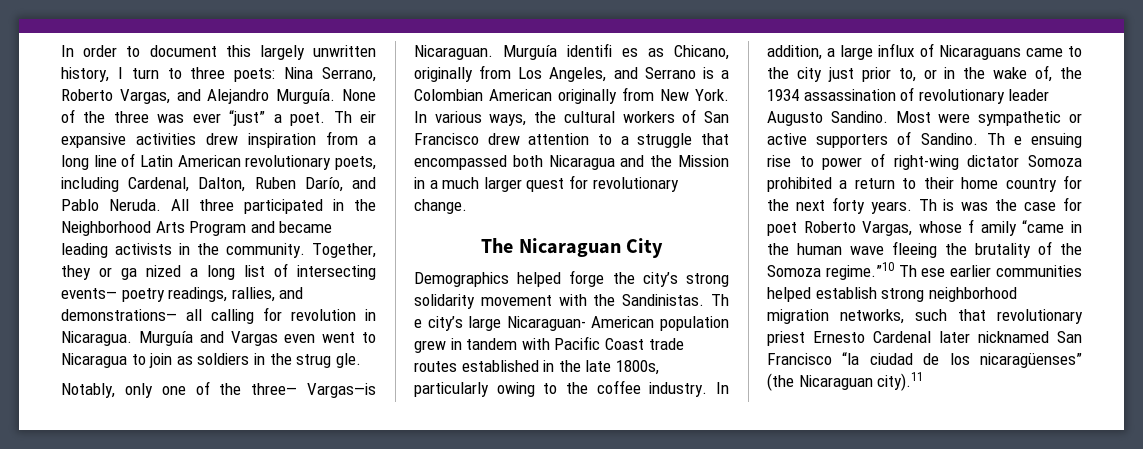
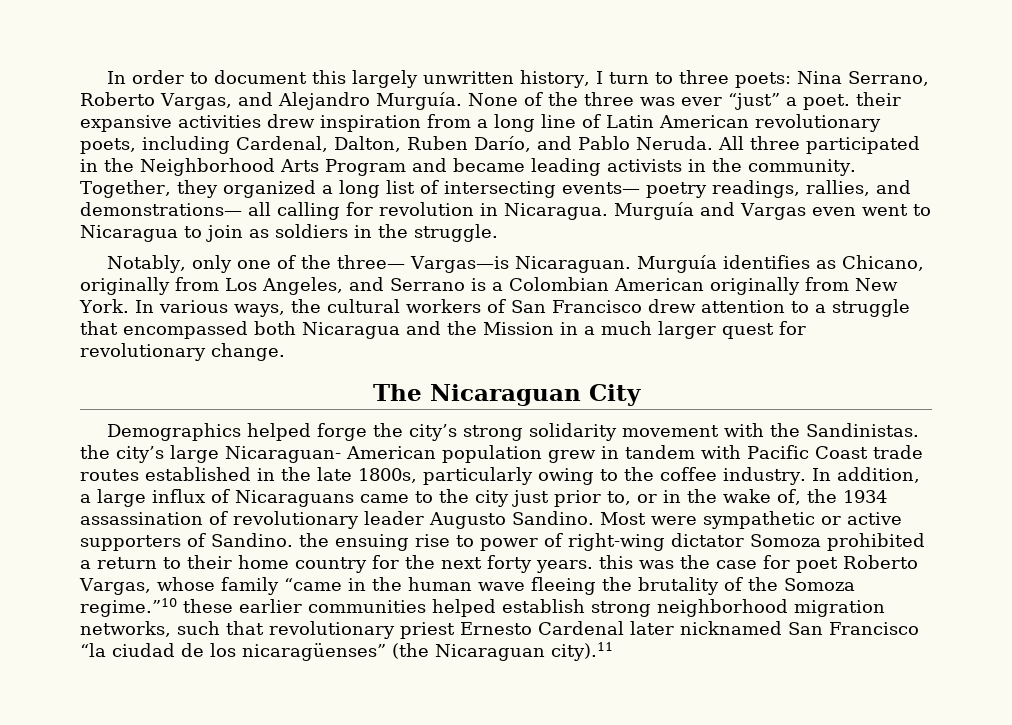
[333,111,377,123] Th eir -> [855,92,901,106] their
[99,265,181,280] or ga nized -> [222,180,316,198] organized
[296,353,361,368] strug gle. -> [414,224,498,242] struggle.
[567,43,638,57] identifi es -> [722,255,810,269] identifies
[711,294,729,306] [414,319,422,328] Th e -> [80,445,110,459] the
[986,133,1022,145] Th e -> [299,533,329,547] the
[918,199,955,211] Th is -> [599,555,633,569] this
[968,219,1017,236] f amily -> [220,577,279,595] family
[898,265,946,277] Th ese -> [183,599,233,613] these

